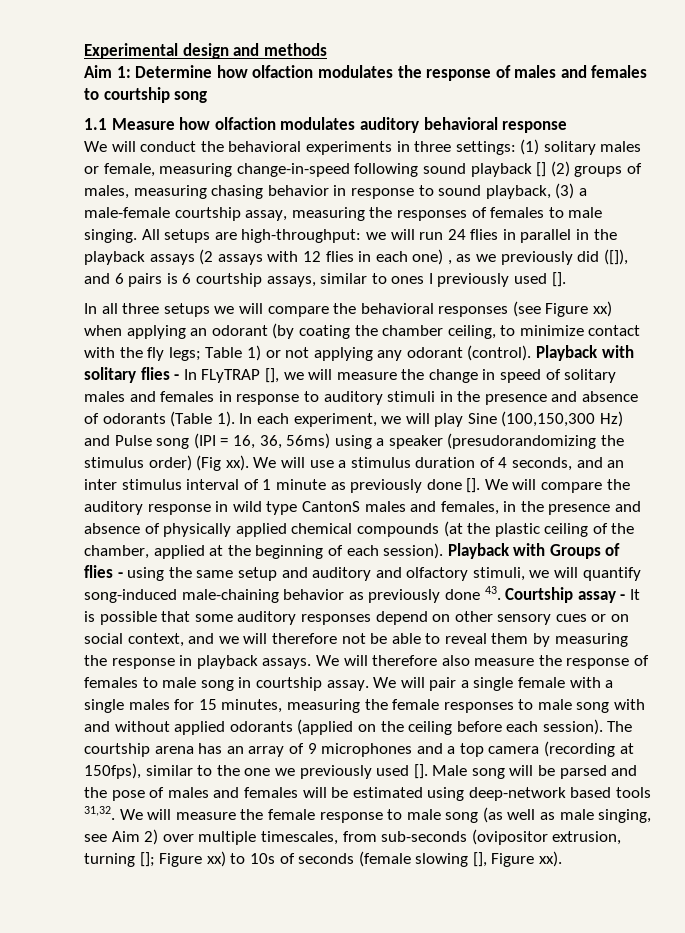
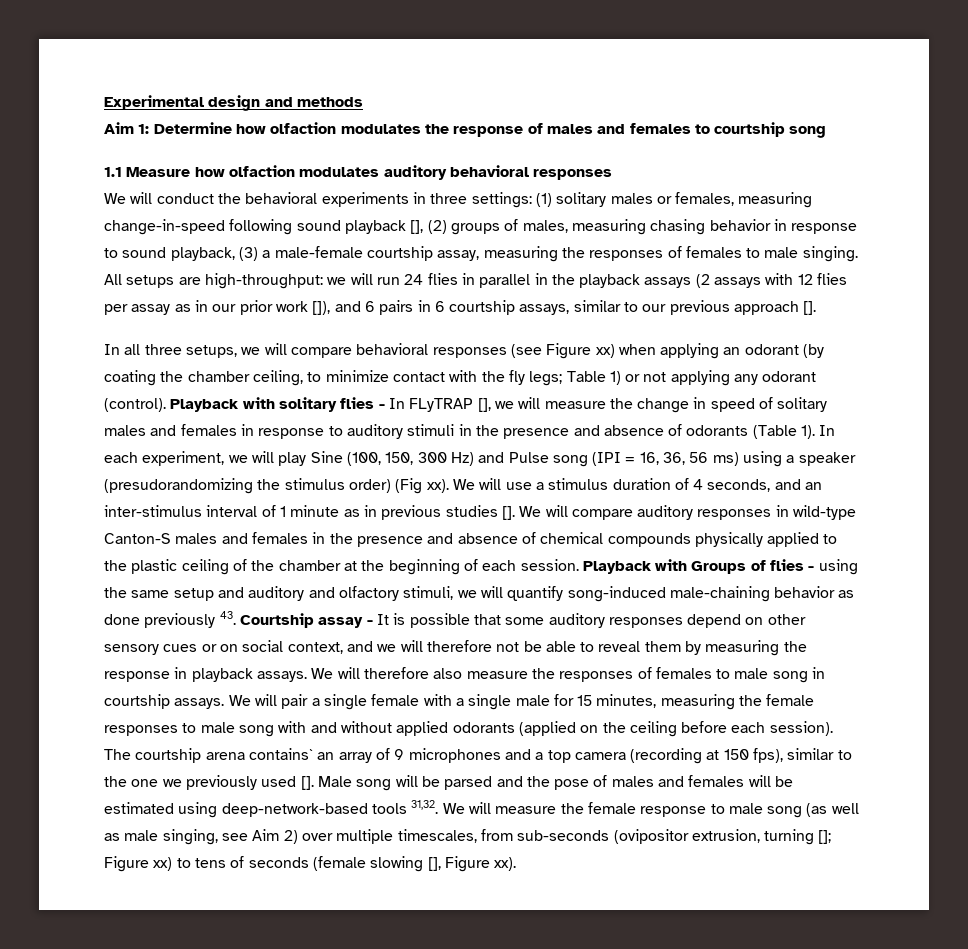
[502,121,568,133] response -> [533,169,613,180] responses
[103,163,155,177] female, -> [675,192,735,206] females,
[536,162,547,177] [] -> [410,220,424,234] [],
[358,249,628,265] in each one) , as we previously did ([]), -> [104,300,331,315] per assay as in our prior work []),
[166,273,178,284] is -> [417,300,431,312] in
[391,273,548,287] ones I previously used -> [642,300,800,315] our previous approach
[163,303,210,317] setups -> [185,345,237,358] setups,
[333,303,357,314] the -> (352, 352) none
[501,411,596,427] (100,150,300 -> [346,452,447,466] (100, 150, 300
[286,433,331,449] 56ms) -> [689,452,739,466] 56 ms)
[84,479,182,490] inter stimulus -> [104,505,202,517] inter-stimulus
[350,479,462,493] previously done -> [363,505,498,520] in previous studies
[606,479,630,490] [84,501,642,515] [84,521,463,537] the auditory response in wild type CantonS males and females, in the presence and absence of physically applied chemical compounds (at -> [637,505,857,520] [104,532,838,547] auditory responses in wild-type Canton-S males and females in the presence and absence of chemical compounds physically applied to
[84,545,205,559] chamber, applied -> [278,560,341,571] chamber
[383,543,444,559] session). -> [520,559,579,571] session.
[368,589,480,603] previously done -> [104,613,216,628] done previously
[566,658,630,669] response -> [559,671,634,682] responses
[326,680,369,691] assay. -> [174,698,225,709] assays.
[128,699,170,710] males -> [515,695,550,706] male
[198,743,223,754] has -> [248,748,313,760] contains`
[84,763,141,779] 150fps), -> [723,748,784,763] 150 fps),
[468,787,612,801] deep-network based -> [221,803,368,817] deep-network-based
[249,853,275,864] 10s -> [194,858,226,868] tens

